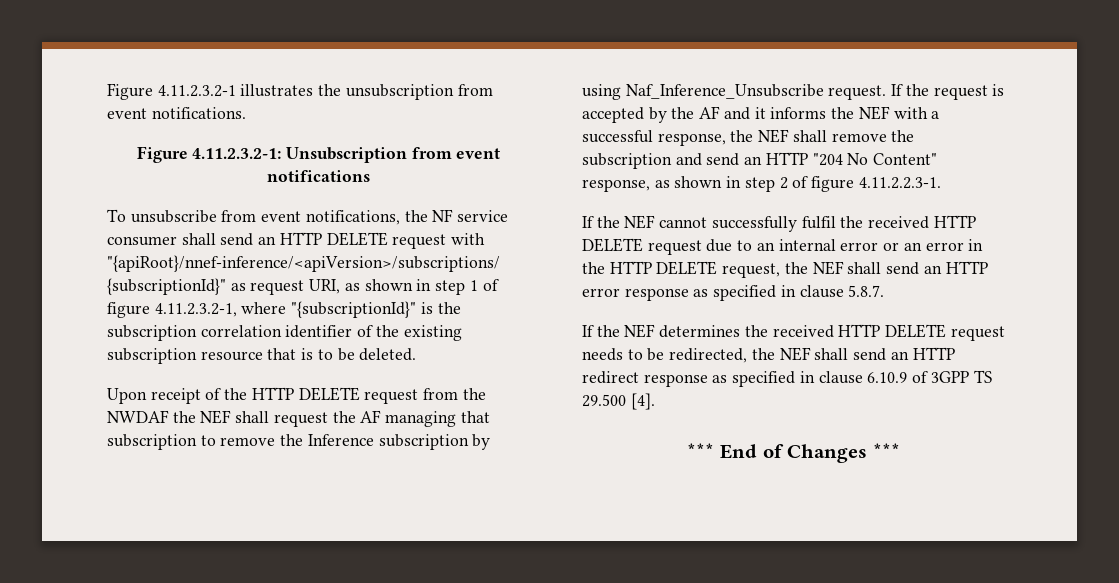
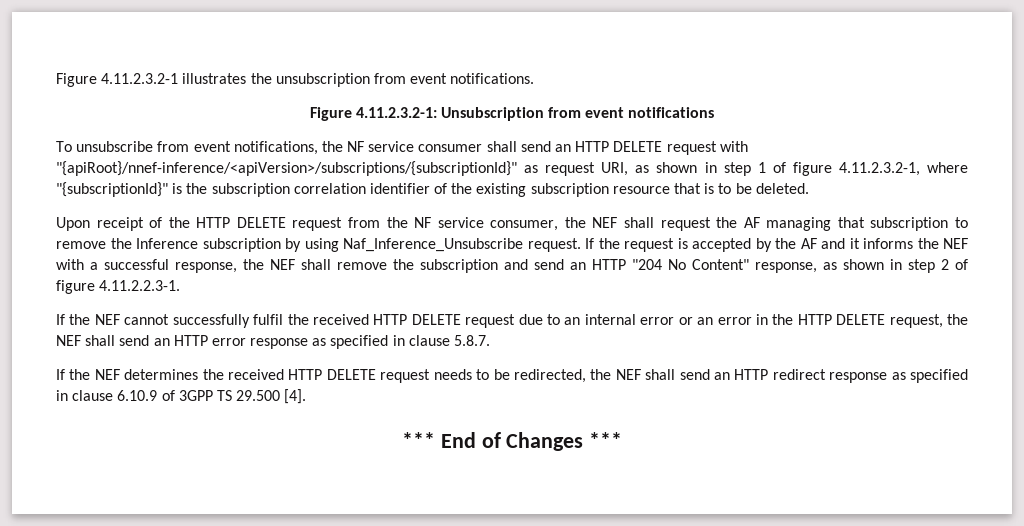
[107,410,169,423] NWDAF -> [414,217,559,231] NF service consumer,

